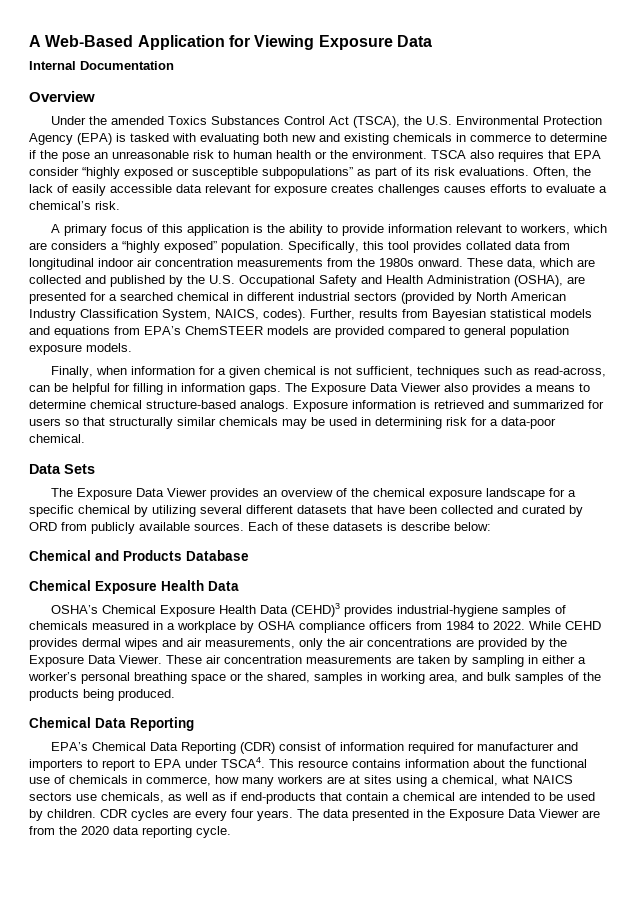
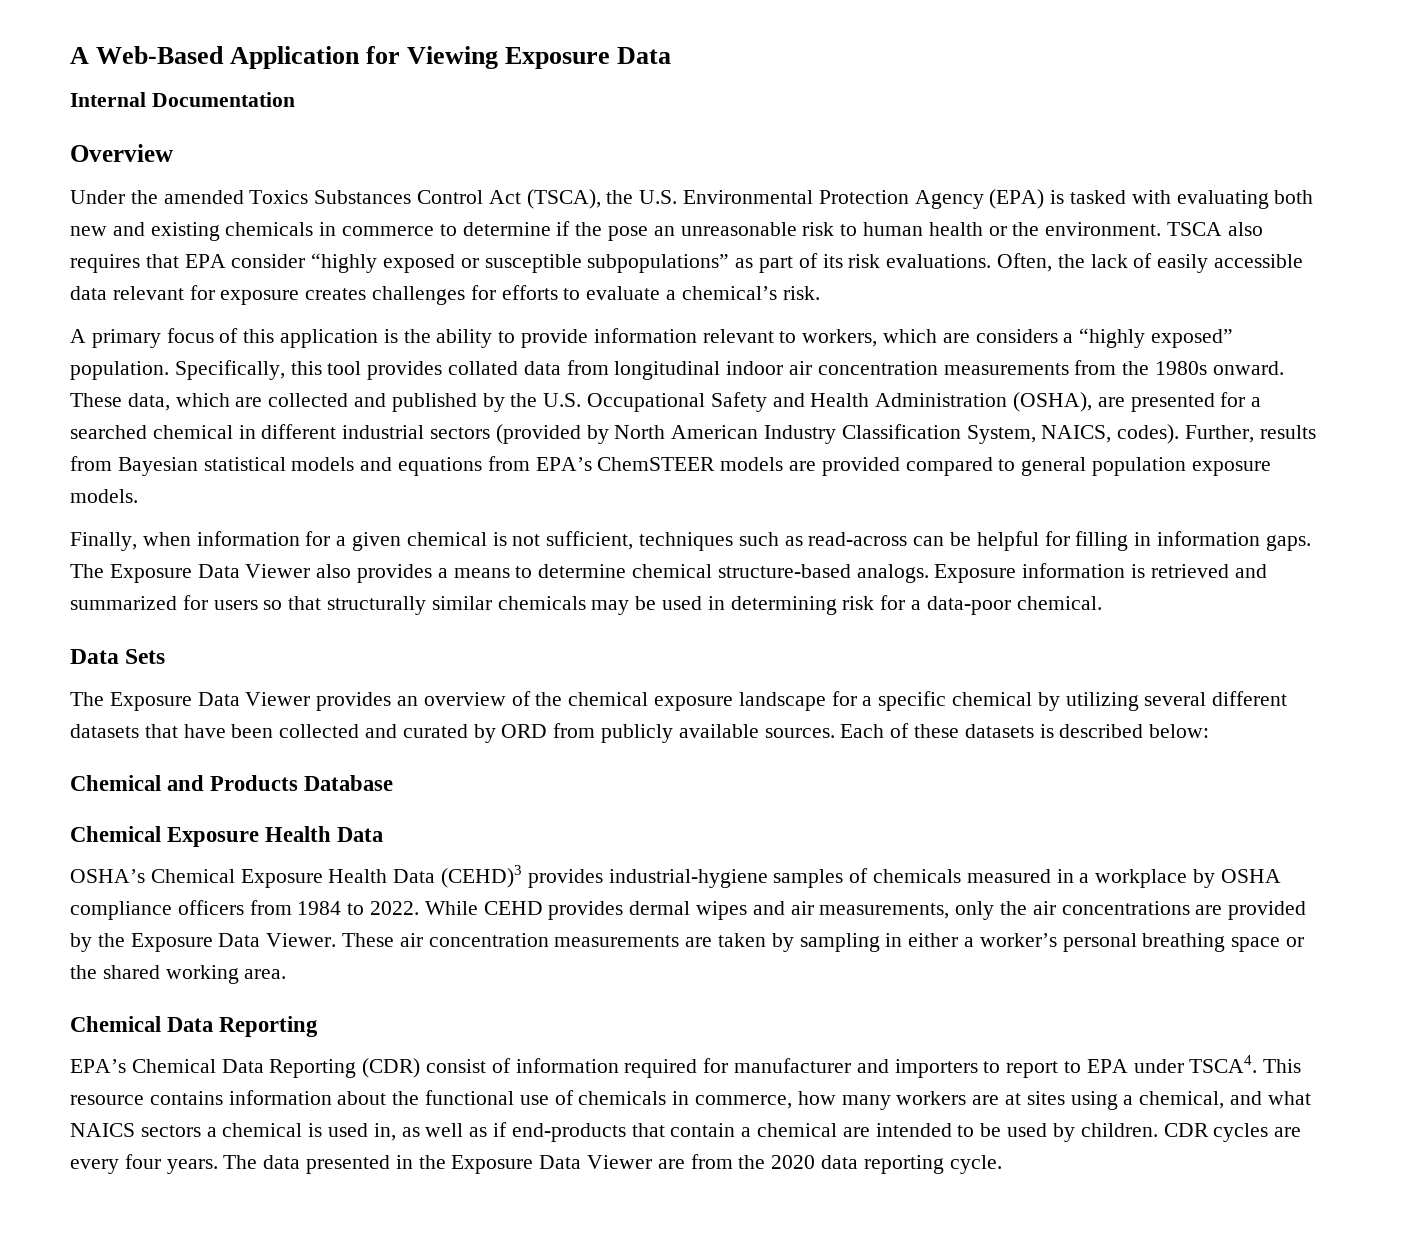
[444,186,486,193] causes -> [470,285,496,300] for
[533,366,606,377] read-across, -> [808,532,908,546] read-across
[401,522,450,531] describe -> [1059,724,1144,738] described
[267,672,601,684] [29,689,175,701] shared, samples in working area, and bulk samples of the products being produced. -> [102,965,287,984] shared working area.
(498, 780) none -> [1230,1091,1263,1105] and
[76,792,164,803] use chemicals, -> [206,1123,396,1141] a chemical is used in,

